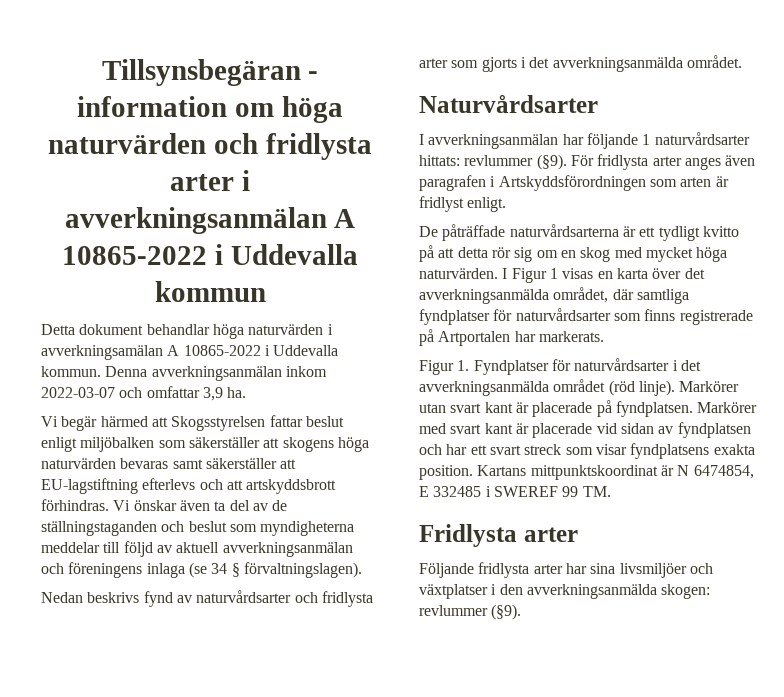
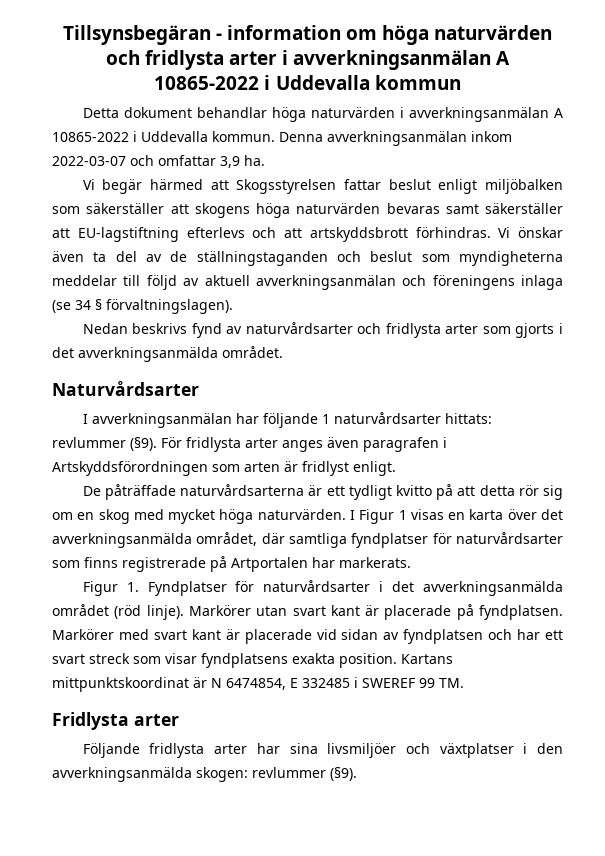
[41,345,163,360] avverkningsamälan -> [408,107,549,122] avverkningsanmälan

